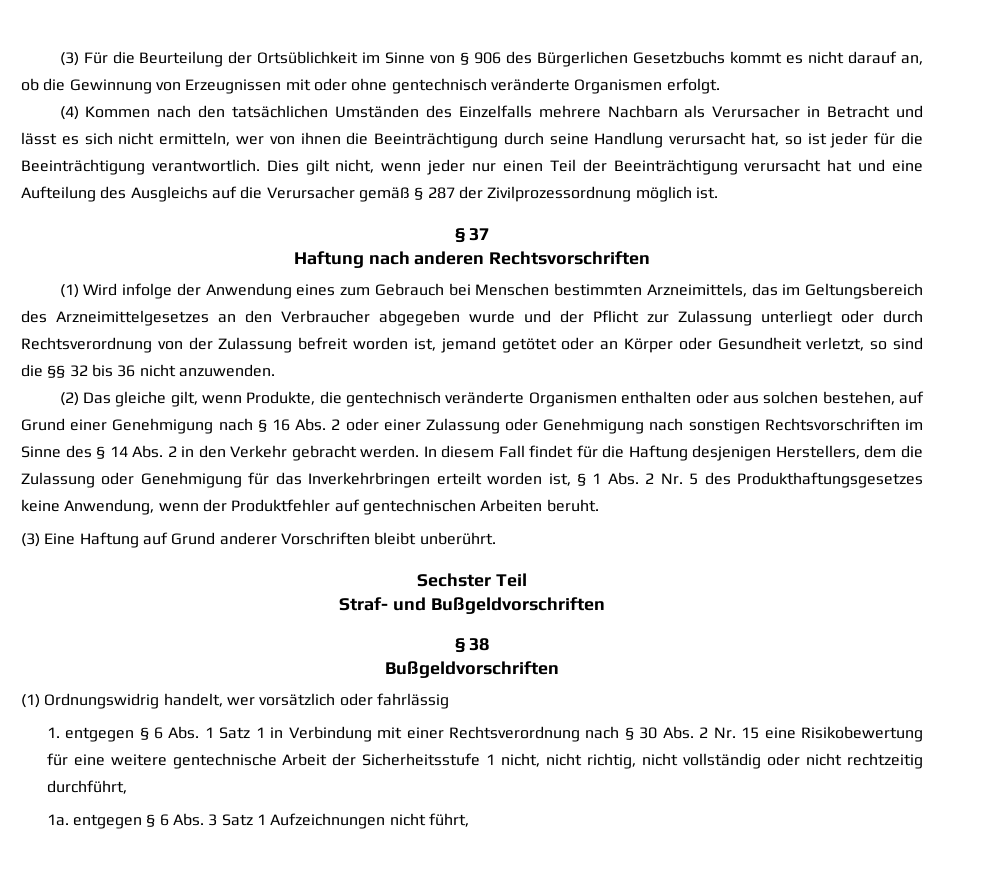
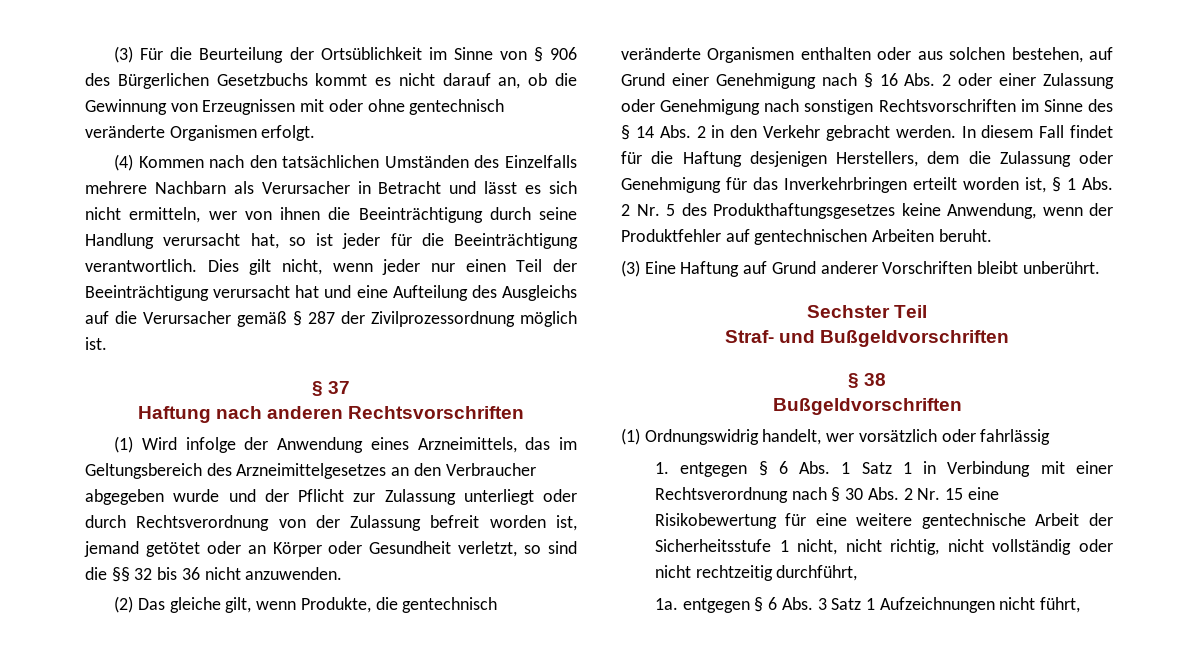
[340,283,643,296] zum Gebrauch bei Menschen bestimmten -> (409, 443) none

